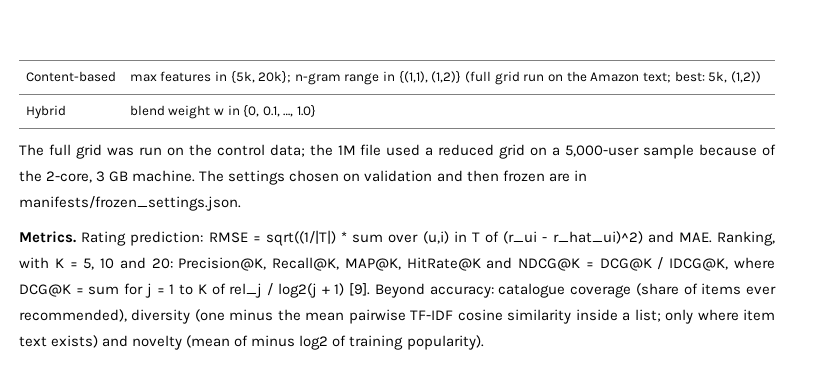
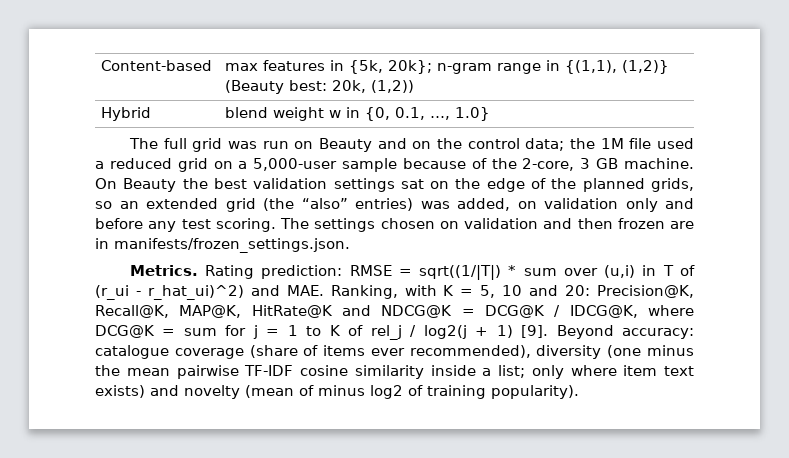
[465,71,728,85] (full grid run on the Amazon text; best: 5k, -> [225,80,367,94] (Beauty best: 20k,
(184, 151) none -> [318,138,432,152] Beauty and on
(196, 176) none -> [95,178,695,192] [95,198,694,212] [95,218,276,232] On Beauty the best validation settings sat on the edge of the planned grids, so an extended grid (the “also” entries) was added, on validation only and before any test scoring.

